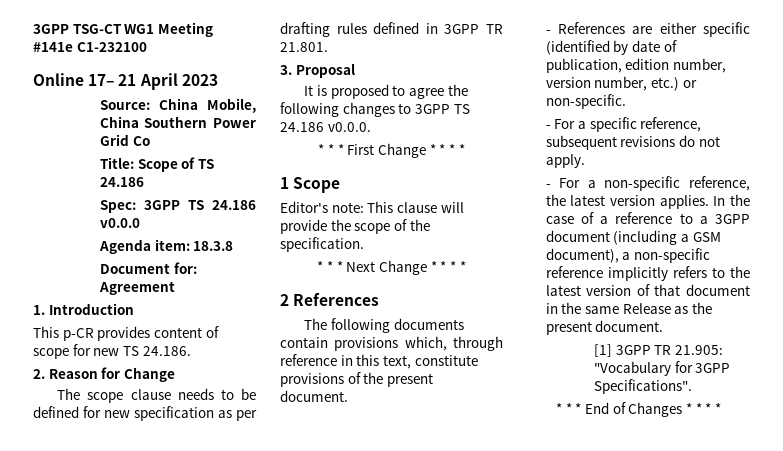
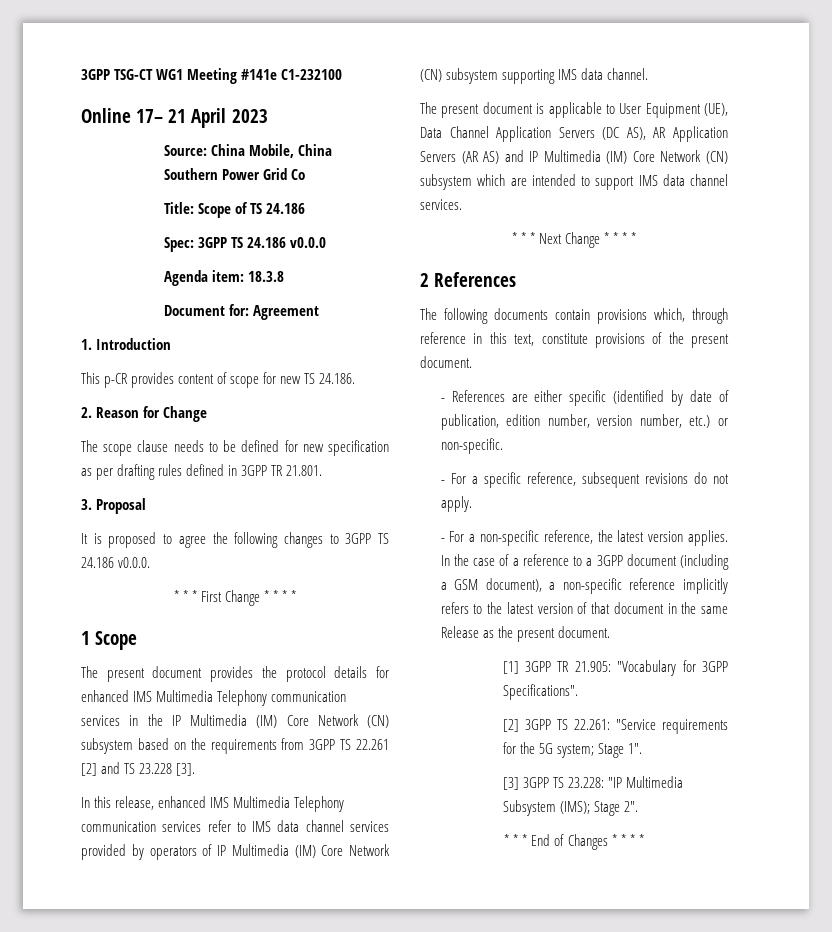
[280,201,464,213] [280,219,430,234] [280,237,364,252] Editor's note: This clause will provide the scope of the specification. -> [81,666,390,682] [81,690,347,706] [81,714,389,728] [81,738,389,754] [81,762,196,776] [81,796,345,812] [81,820,389,832] [81,844,390,860] [420,68,649,84] [420,102,728,118] [420,126,729,142] [420,150,728,164] [420,174,728,190] [420,199,462,210] The present document provides the protocol details for enhanced IMS Multimedia Telephony communication services in the IP Multimedia (IM) Core Network (CN) subsystem based on the requirements from 3GPP TS 22.261 [2] and TS 23.228 [3]. // In this release, enhanced IMS Multimedia Telephony communication services refer to IMS data channel services provided by operators of IP Multimedia (IM) Core Network (CN) subsystem supporting IMS data channel. // The present document is applicable to User Equipment (UE), Data Channel Application Servers (DC AS), AR Application Servers (AR AS) and IP Multimedia (IM) Core Network (CN) subsystem which are intended to support IMS data channel services.
(692, 386) none -> [502,719,728,734] [502,742,642,758] [502,776,683,790] [502,800,638,816] // [2] 3GPP TS 22.261: "Service requirements for the 5G system; Stage 1". // [3] 3GPP TS 23.228: "IP Multimedia Subsystem (IMS); Stage 2".

